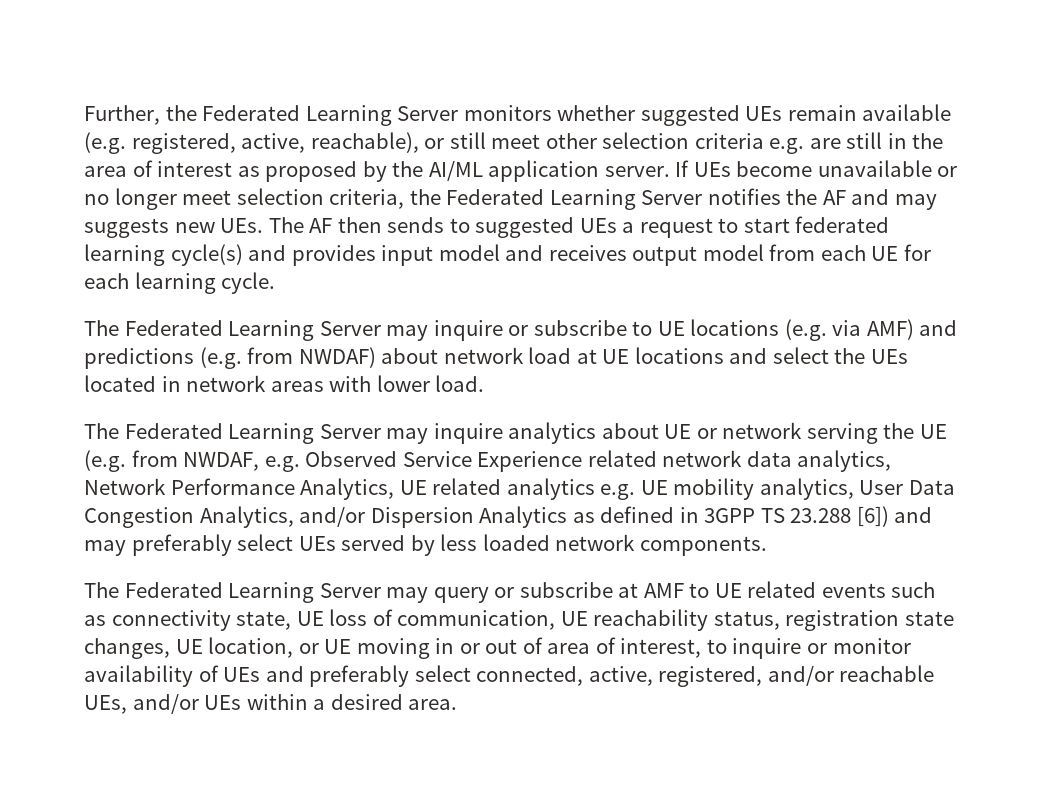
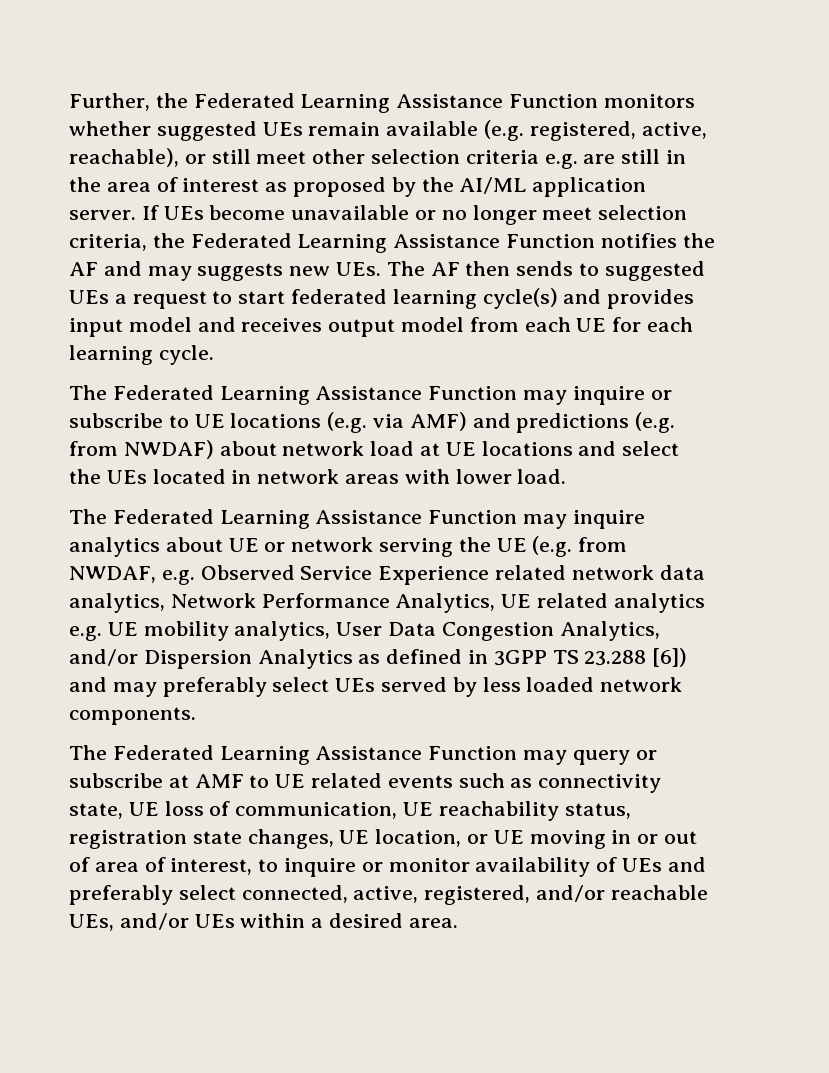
[397,106,459,121] Server -> [396,94,599,108] Assistance Function
[641,190,703,205] Server -> [393,234,596,248] Assistance Function
[319,321,381,336] Server -> [315,386,518,400] Assistance Function
[319,424,381,439] Server -> [315,510,518,524] Assistance Function
[319,583,381,598] Server -> [315,746,518,760] Assistance Function

